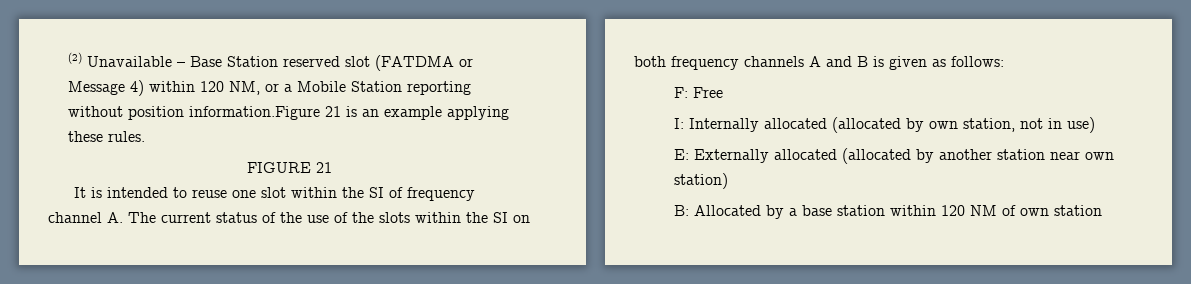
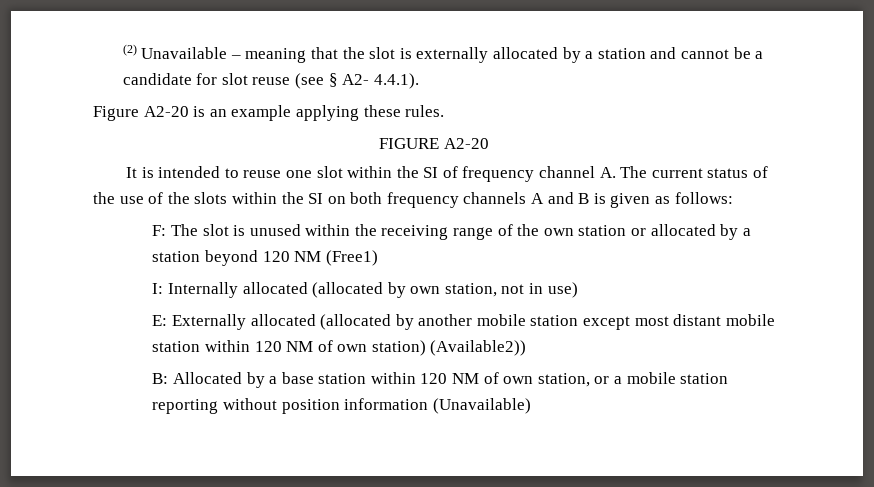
[190,55,474,71] [68,80,472,96] [68,106,342,120] Base Station reserved slot (FATDMA or Message 4) within 120 NM, or a Mobile Station reporting without position information.Figure 21 -> [245,47,764,63] [122,73,419,89] [93,106,189,121] meaning that the slot is externally allocated by a station and cannot be a candidate for slot reuse (see § A2- 4.4.1). // Figure A2-20
[316,162,332,173] 21 -> [443,138,489,149] A2-20
[693,87,724,98] Free -> [170,224,751,240] [152,250,378,266] The slot is unused within the receiving range of the own station or allocated by a station beyond 120 NM (Free1)
[997,149,1081,160] station near -> [476,314,775,330] [152,340,333,352] mobile station except most distant mobile station within 120 NM of
(729, 181) none -> [430,340,527,356] (Available2))
[1054,205,1103,216] station -> [537,372,729,387] [152,398,531,414] station, or a mobile station reporting without position information (Unavailable)

